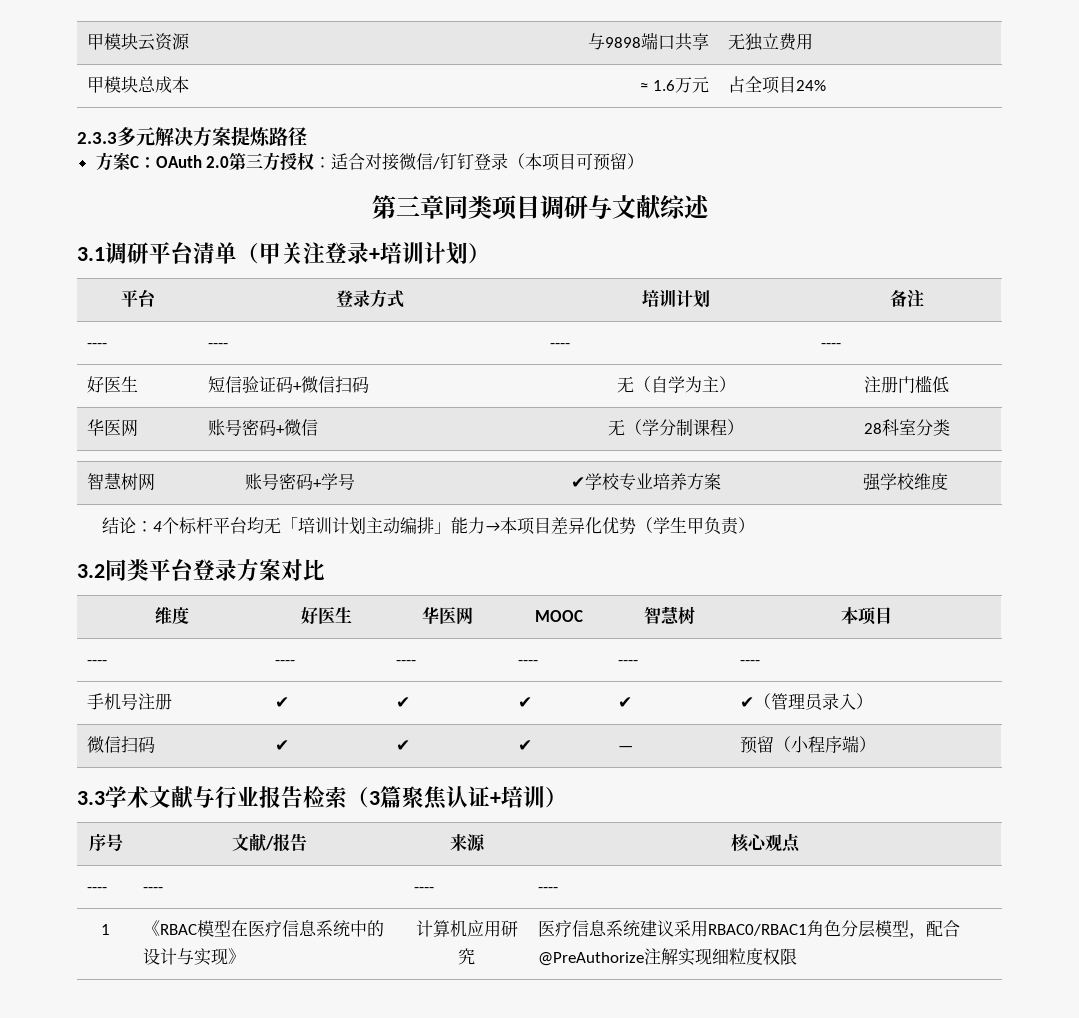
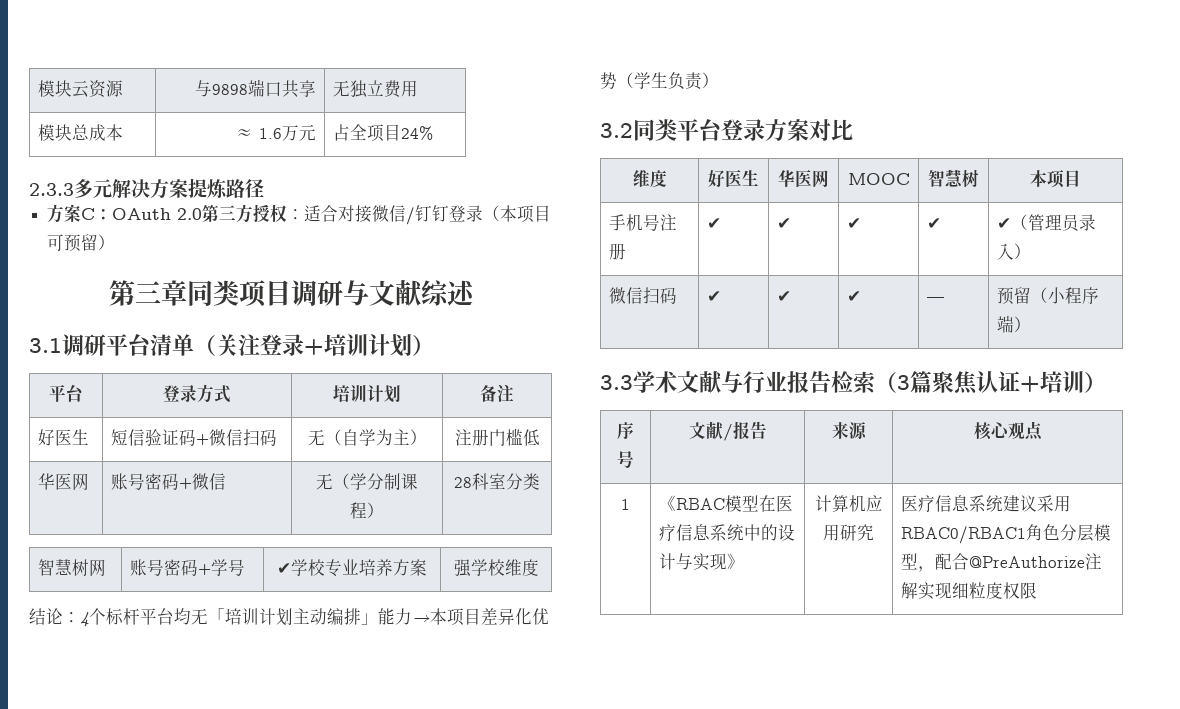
[87,33,105,50] 甲 -> (37, 88) none
[87,76,105,93] 甲 -> (418, 88) none
[259,242,281,264] 甲 -> (216, 345) none
[87,343,108,348] [208,343,229,348] [550,343,571,348] [821,343,842,348] // ---- | ---- | ---- | ---- -> (514, 393) none
[687,517,705,534] 甲 -> (668, 80) none
[87,660,108,665] [275,660,296,665] [396,660,417,665] [518,660,539,665] [618,660,639,665] [740,660,761,665] // ---- | ---- | ---- | ---- | ---- | ---- -> (1081, 178) none
[87,887,108,892] [143,887,164,892] [414,887,435,892] [538,887,559,892] // ---- | ---- | ---- | ---- -> (1043, 431) none

